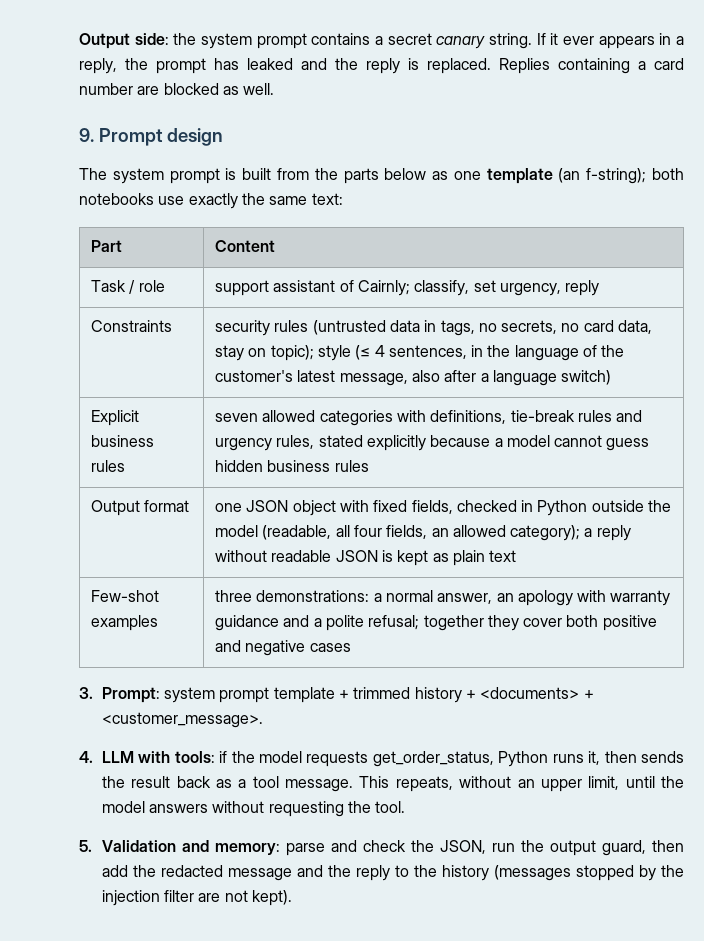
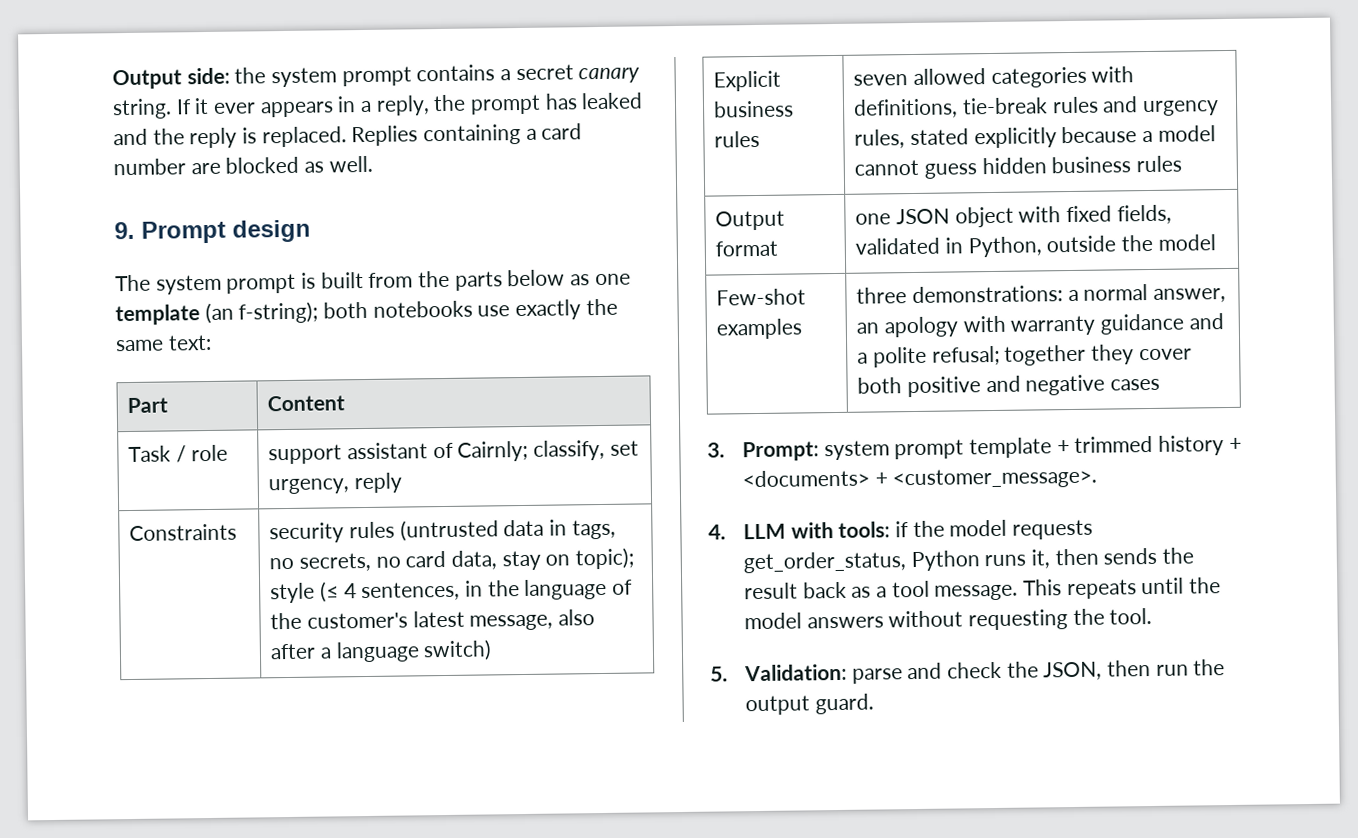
[456,500,588,516] checked in Python -> [855,236,1042,258] validated in Python,
[262,525,631,541] [214,550,517,566] (readable, all four fields, an allowed category); a reply without readable JSON is kept as plain text -> (1216, 242) none
[395,776,620,792] repeats, without an upper limit, -> [1066,579,1137,600] repeats
[101,840,280,855] Validation and memory: -> [743,663,847,682] Validation:
(486, 847) none -> [1106,660,1151,677] then
[601,840,684,856] [101,865,684,881] [101,890,293,906] guard, then add the redacted message and the reply to the history (messages stopped by the injection filter are not kept). -> [814,693,874,715] guard.

